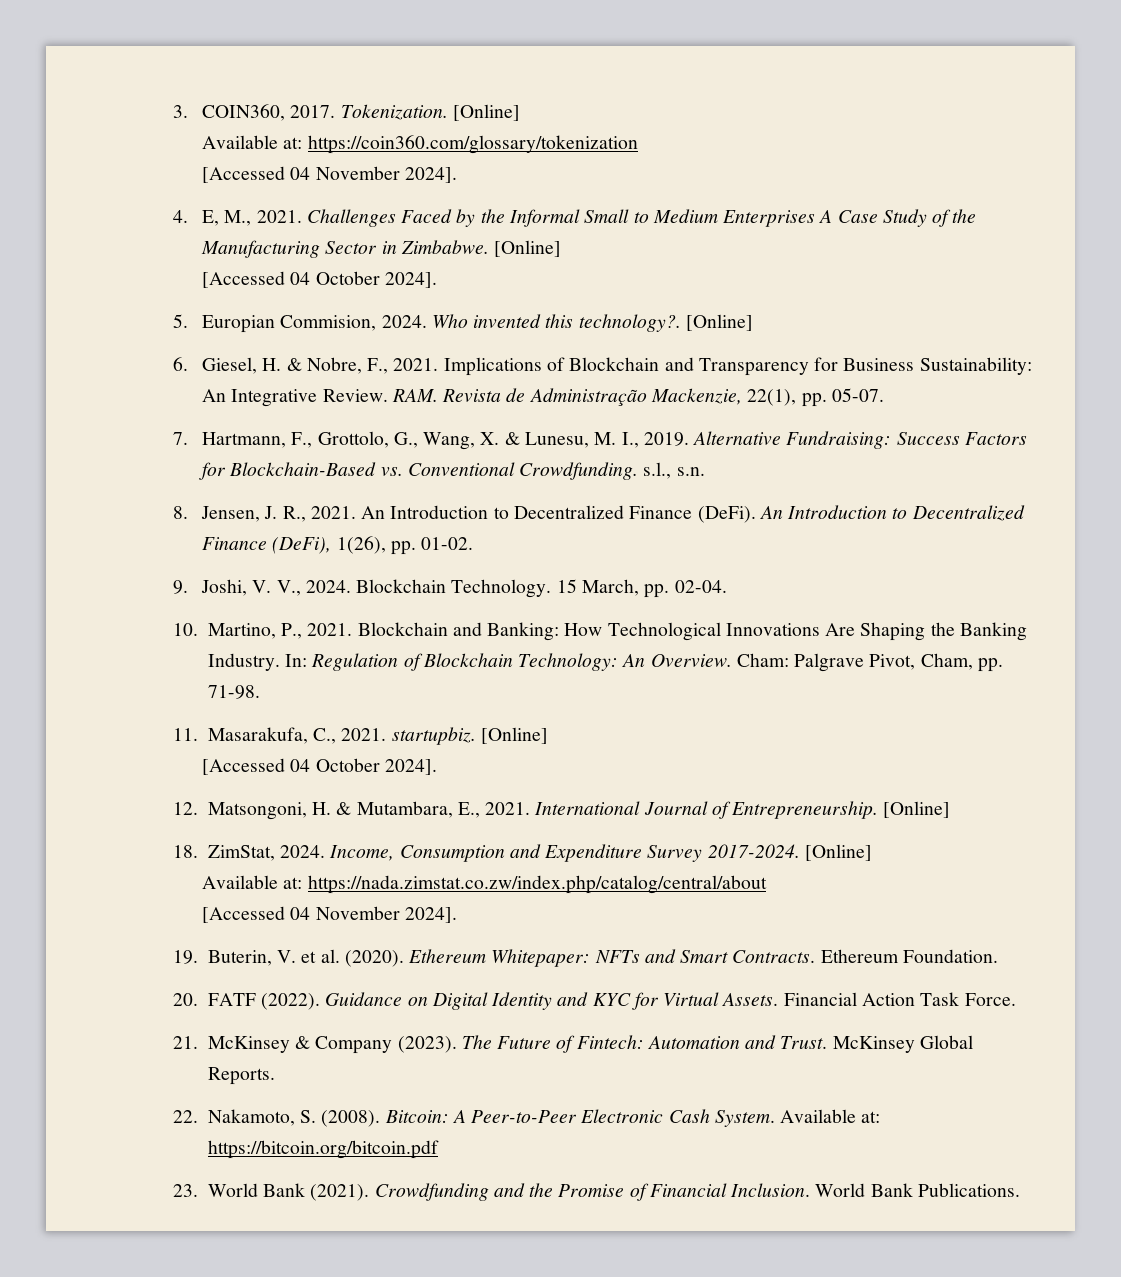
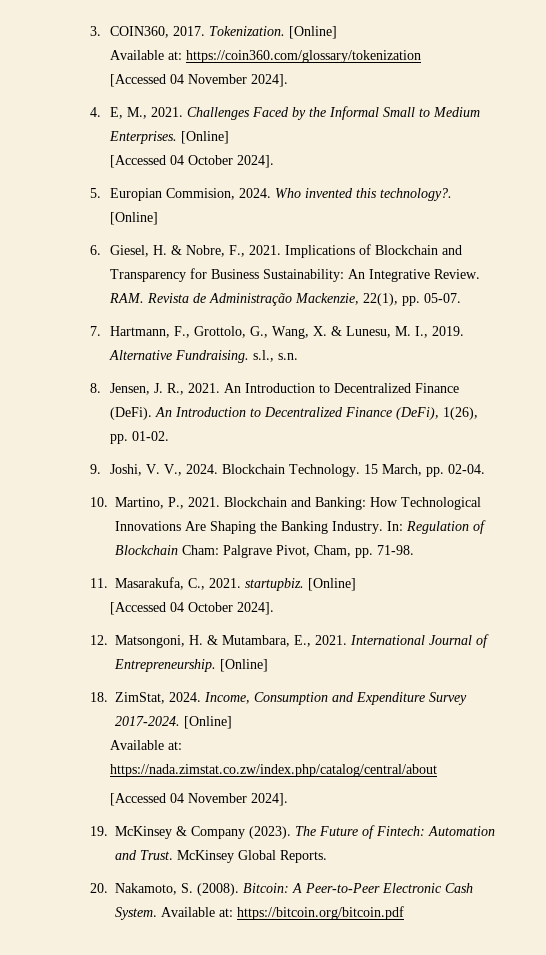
[722,209,977,227] [201,240,489,258] Enterprises A Case Study of the Manufacturing Sector in Zimbabwe. -> [109,131,178,144] Enterprises.
[786,431,1027,449] [199,462,639,480] Fundraising: Success Factors for Blockchain-Based vs. Conventional Crowdfunding. -> [175,350,250,363] Fundraising.
[518,653,732,671] Technology: An Overview. -> (178, 550) none
[207,949,998,967] [173,992,1016,1010] [173,1036,199,1049] Buterin, V. et al. (2020). Ethereum Whitepaper: NFTs and Smart Contracts. Ethereum Foundation. // 20. FATF (2022). Guidance on Digital Identity and KYC for Virtual Assets. Financial Action Task Force. // 21. -> (108, 831) none
[173,1110,199,1123] 22. -> [89,883,108,893] 20.
[173,1183,1020,1201] // 23. World Bank (2021). Crowdfunding and the Promise of Financial Inclusion. World Bank Publications. -> (404, 913) none

